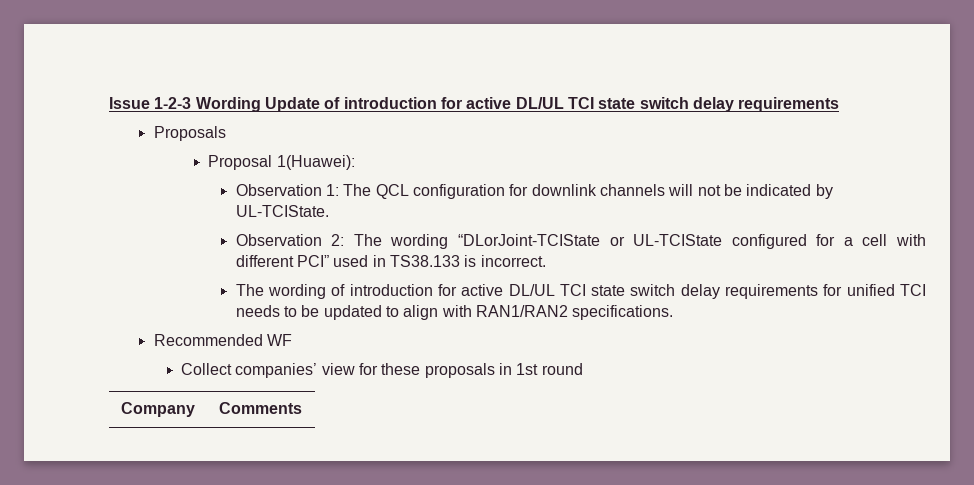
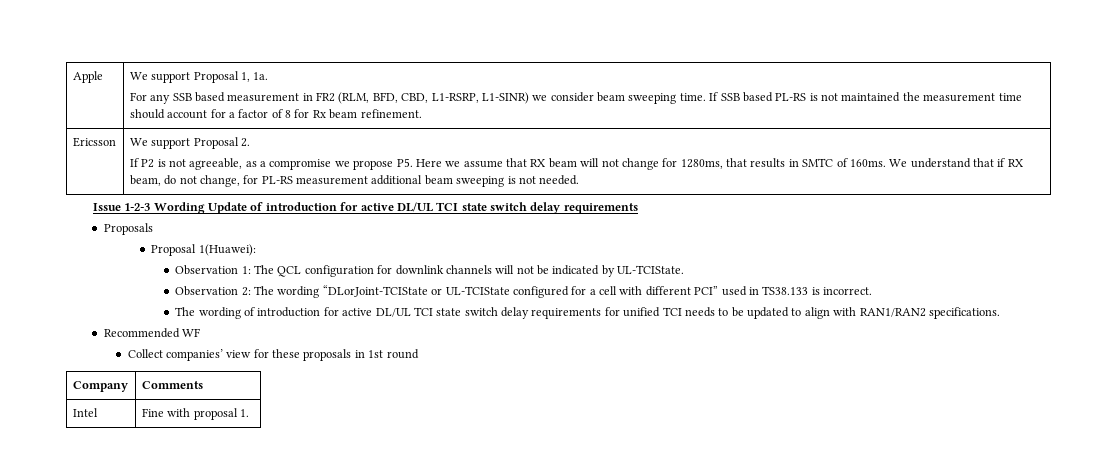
(109, 103) none -> [72,71,103,83] [129,71,269,83] [129,92,1022,104] [129,109,422,119] [72,137,116,147] [129,137,250,149] [129,158,1024,170] [129,175,580,187] Apple | We support Proposal 1, 1a. // For any SSB based measurement in FR2 (RLM, BFD, CBD, L1-RSRP, L1-SINR) we consider beam sweeping time. If SSB based PL-RS is not maintained the measurement time should account for a factor of 8 for Rx beam refinement. // Ericsson | We support Proposal 2. // If P2 is not agreeable, as a compromise we propose P5. Here we assume that RX beam will not change for 1280ms, that results in SMTC of 160ms. We understand that if RX beam, do not change, for PL-RS measurement additional beam sweeping is not needed. //
(302, 408) none -> [72,408,98,417] [141,408,249,420] // Intel | Fine with proposal 1.

